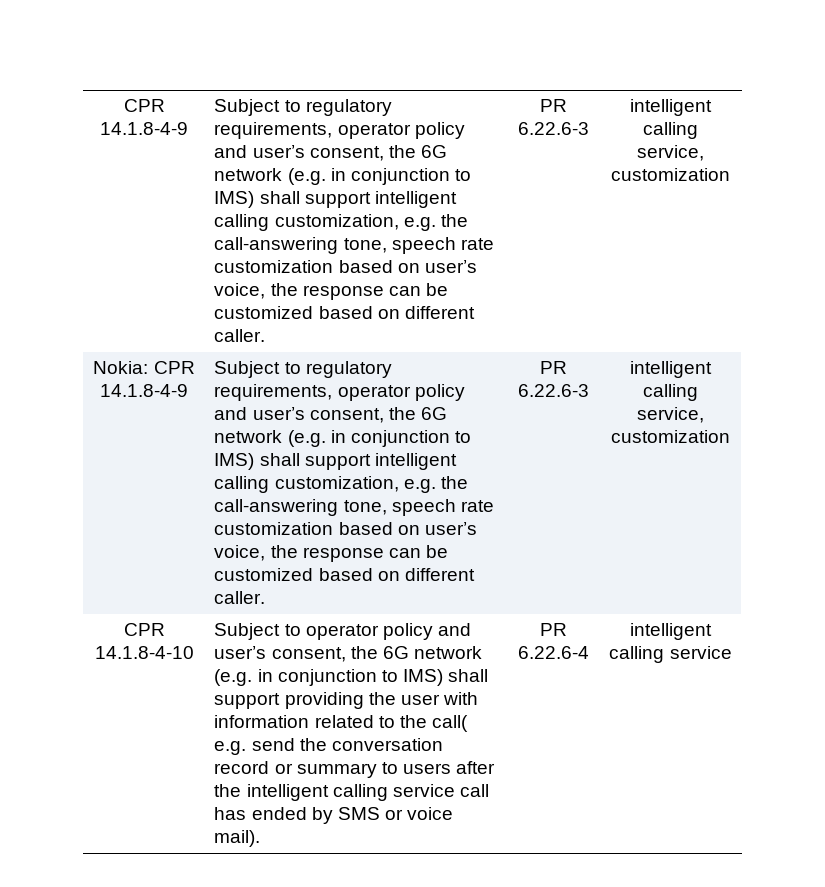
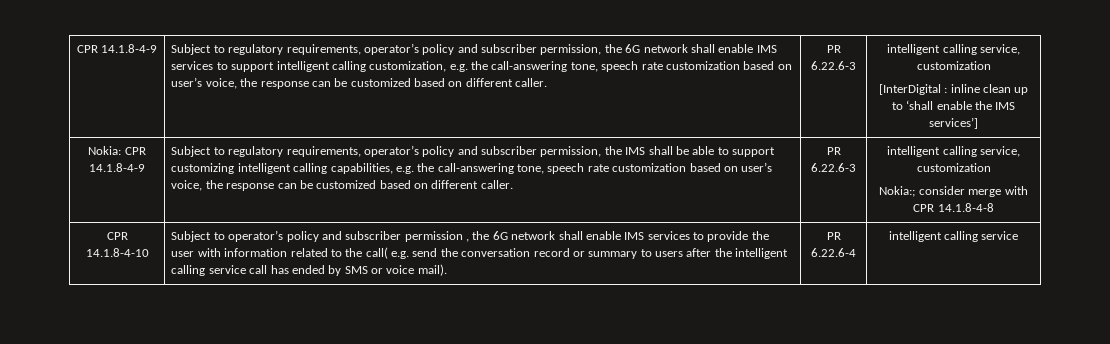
[123,99,165,112] [100,122,188,135] [214,99,392,116] [214,122,465,139] [214,145,447,161] [214,168,471,185] [214,191,300,208] CPR 14.1.8-4-9 | Subject to regulatory requirements, operator policy and user’s consent, the 6G network (e.g. in conjunction to IMS) shall -> [76,44,158,53] [171,43,777,55] [171,61,228,70] CPR 14.1.8-4-9 | Subject to regulatory requirements, operator’s policy and subscriber permission, the 6G network shall enable IMS services to
(730, 174) none -> [878,84,1029,95] [891,100,1016,110] [929,117,978,129] // [InterDigital : inline clean up to ‘shall enable the IMS services’]
[337,384,465,401] [214,407,447,423] [214,430,471,447] [214,453,457,470] [214,476,399,493] operator policy and user’s consent, the 6G network (e.g. in conjunction to IMS) shall support intelligent calling customization, -> [363,145,776,157] [171,163,393,174] operator’s policy and subscriber permission, the IMS shall be able to support customizing intelligent calling capabilities,
(730, 436) none -> [879,186,1028,197] [913,203,994,212] // Nokia:; consider merge with CPR 14.1.8-4-8
[305,623,471,640] [214,646,482,662] [214,669,489,686] [214,692,364,709] operator policy and user’s consent, the 6G network (e.g. in conjunction to IMS) shall support providing -> [228,230,749,242] operator’s policy and subscriber permission , the 6G network shall enable IMS services to provide

